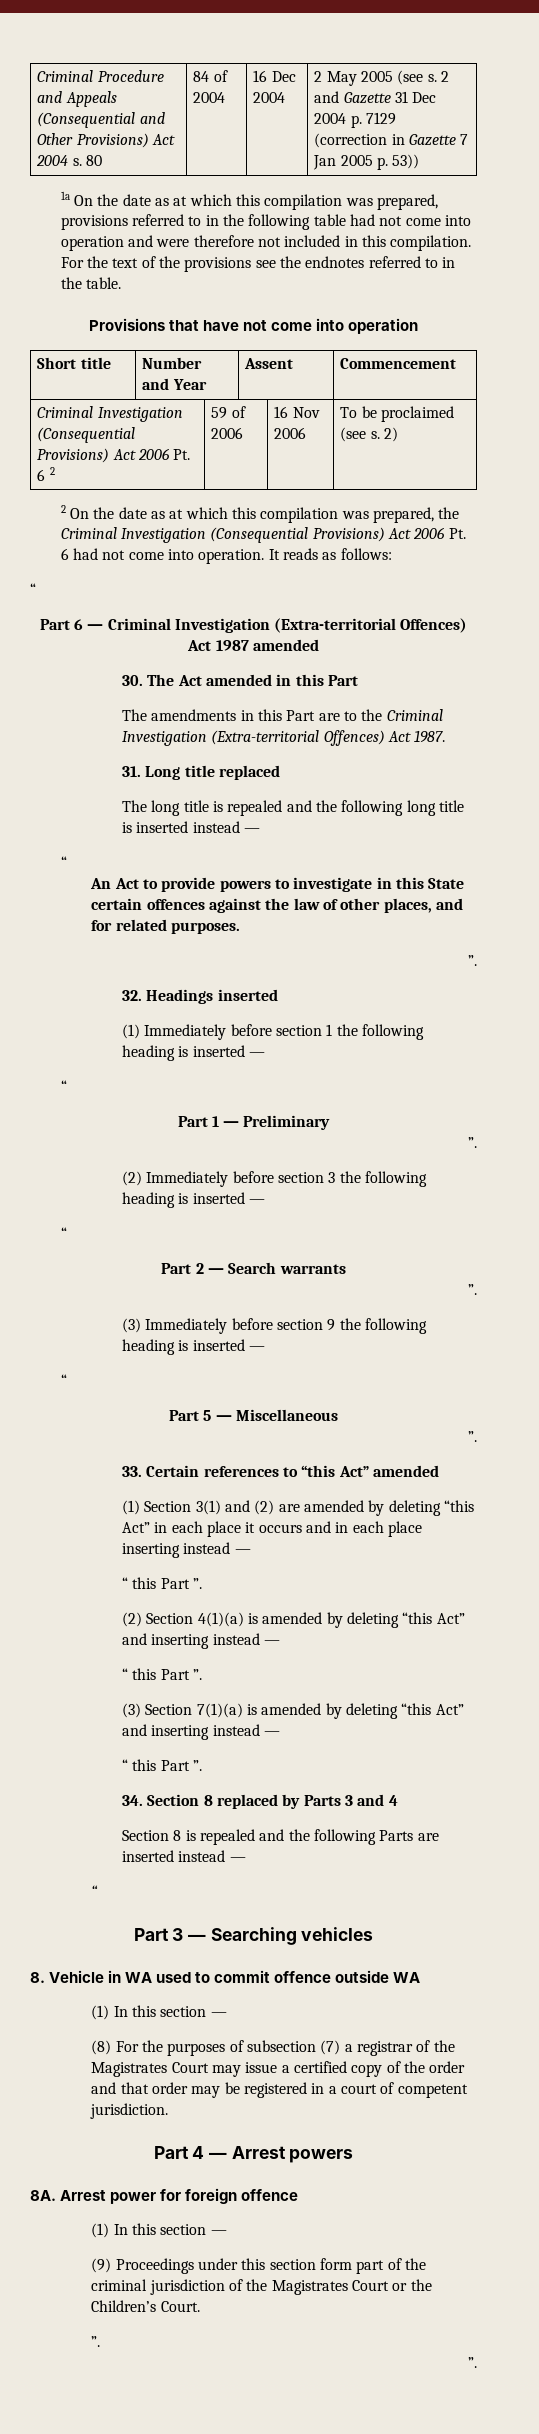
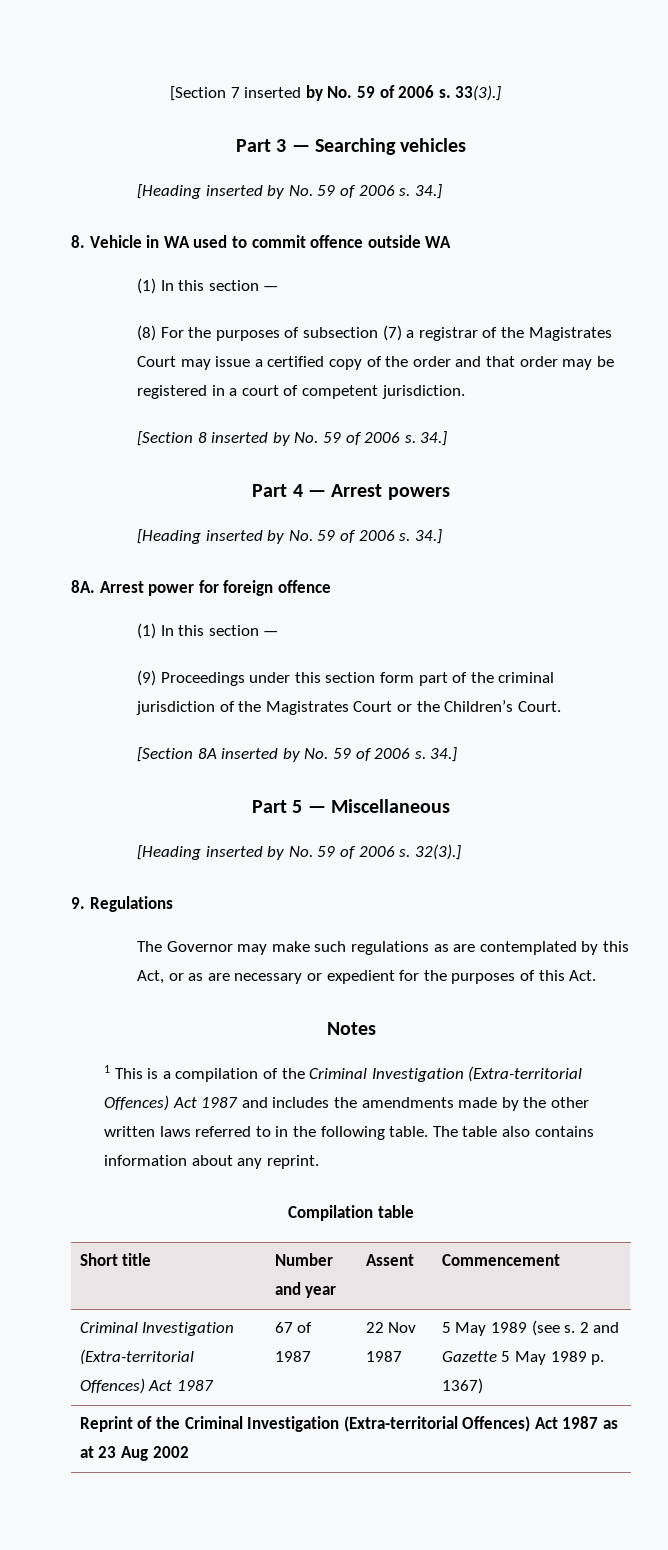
[37,70,164,82] [37,91,117,107] [37,112,165,128] [37,133,176,148] [36,155,103,166] [193,70,228,82] [193,92,226,103] [253,70,296,82] [253,92,286,103] [314,70,449,86] [314,91,437,104] [314,112,397,128] [314,133,469,148] [313,154,420,170] [60,191,438,210] [60,214,471,230] [60,235,472,251] [60,256,456,272] [60,277,122,289] [88,318,419,334] [37,357,111,369] [142,357,203,369] [142,378,207,390] [244,358,294,369] [340,358,457,369] [37,406,183,422] [37,427,136,443] [37,448,191,463] [37,467,55,481] [211,406,246,419] [211,427,244,439] [274,406,320,418] [274,427,307,439] [340,406,455,422] [340,427,399,442] [60,505,460,523] [60,527,466,543] [60,548,392,564] [30,583,36,595] [39,618,468,633] [187,639,319,651] [122,674,359,686] [122,709,443,721] [122,730,446,746] [122,765,281,780] [122,800,465,816] [122,821,261,833] [60,856,67,868] [90,877,465,892] [91,898,464,913] [91,919,241,934] [468,955,477,966] [122,989,278,1004] [122,1024,425,1040] [122,1045,266,1061] [60,1080,67,1092] [177,1115,331,1130] [468,1137,477,1148] [122,1171,428,1187] [122,1192,266,1208] [60,1227,67,1239] [161,1262,346,1274] [468,1284,477,1295] [122,1318,428,1334] [122,1339,266,1355] [60,1374,67,1386] [169,1409,338,1421] [468,1431,477,1442] [122,1465,440,1477] [122,1500,475,1516] [122,1521,423,1537] [122,1542,251,1558] [122,1577,203,1589] [122,1612,465,1628] [122,1633,281,1649] [122,1668,203,1680] [122,1703,464,1719] [122,1724,281,1740] [122,1759,203,1771] [122,1794,398,1809] [122,1829,439,1845] [122,1850,246,1862] [91,1885,99,1897] Criminal Procedure and Appeals (Consequential and Other Provisions) Act 2004 s. 80 | 84 of 2004 | 16 Dec 2004 | 2 May 2005 (see s. 2 and Gazette 31 Dec 2004 p. 7129 (correction in Gazette 7 Jan 2005 p. 53)) // 1a On the date as at which this compilation was prepared, provisions referred to in the following table had not come into operation and were therefore not included in this compilation. For the text of the provisions see the endnotes referred to in the table. // Provisions that have not come into operation // Short title | Number and Year | Assent | Commencement // Criminal Investigation (Consequential Provisions) Act 2006 Pt. 6 2 | 59 of 2006 | 16 Nov 2006 | To be proclaimed (see s. 2) // 2 On the date as at which this compilation was prepared, the Criminal Investigation (Consequential Provisions) Act 2006 Pt. 6 had not come into operation. It reads as follows: // “ // Part 6 — Criminal Investigation (Extra-territorial Offences) Act 1987 amended // 30. The Act amended in this Part // The amendments in this Part are to the Criminal Investigation (Extra-territorial Offences) Act 1987. // 31. Long title replaced // The long title is repealed and the following long title is inserted instead — // “ // An Act to provide powers to investigate in this State certain offences against the law of other places, and for related purposes. // ”. // 32. Headings inserted // (1) Immediately before section 1 the following heading is inserted — // “ // Part 1 — Preliminary // ”. // (2) Immediately before section 3 the following heading is inserted — // “ // Part 2 — Search warrants // ”. // (3) Immediately before section 9 the following heading is inserted — // “ // Part 5 — Miscellaneous // ”. // 33. Certain references to “this Act” amended // (1) Section 3(1) and (2) are amended by deleting “this Act” in each place it occurs and in each place inserting instead — // “ this Part ”. // (2) Section 4(1)(a) is amended by deleting “this Act” and inserting instead — // “ this Part ”. // (3) Section 7(1)(a) is amended by deleting “this Act” and inserting instead — // “ this Part ”. // 34. Section 8 replaced by Parts 3 and 4 // Section 8 is repealed and the following Parts are inserted instead — // “ -> [170,85,502,101] [Section 7 inserted by No. 59 of 2006 s. 33(3).]
(374, 1934) none -> [137,184,442,199] // [Heading inserted by No. 59 of 2006 s. 34.]
(169, 2111) none -> [137,431,448,446] // [Section 8 inserted by No. 59 of 2006 s. 34.]
(354, 2156) none -> [137,529,442,544] // [Heading inserted by No. 59 of 2006 s. 34.]
[91,2336,101,2347] [468,2357,477,2368] ”. // ”. -> [137,747,458,762] [251,799,451,813] [137,844,461,860] [71,896,173,912] [137,941,629,955] [137,970,597,984] [326,1022,376,1035] [104,1065,583,1082] [104,1095,589,1111] [104,1126,594,1140] [104,1155,319,1169] [288,1205,414,1221] [79,1253,152,1266] [274,1253,333,1266] [274,1282,337,1298] [365,1254,414,1266] [441,1254,560,1266] [79,1322,235,1336] [79,1349,194,1365] [79,1378,214,1394] [274,1322,313,1333] [274,1351,311,1362] [365,1322,417,1333] [365,1351,402,1362] [441,1320,620,1336] [441,1351,605,1365] [441,1378,483,1394] [79,1416,619,1432] [79,1446,189,1461] [Section 8A inserted by No. 59 of 2006 s. 34.] // Part 5 — Miscellaneous // [Heading inserted by No. 59 of 2006 s. 32(3).] // 9. Regulations // The Governor may make such regulations as are contemplated by this Act, or as are necessary or expedient for the purposes of this Act. // Notes // 1 This is a compilation of the Criminal Investigation (Extra-territorial Offences) Act 1987 and includes the amendments made by the other written laws referred to in the following table. The table also contains information about any reprint. // Compilation table // Short title | Number and year | Assent | Commencement // Criminal Investigation (Extra-territorial Offences) Act 1987 | 67 of 1987 | 22 Nov 1987 | 5 May 1989 (see s. 2 and Gazette 5 May 1989 p. 1367) // Reprint of the Criminal Investigation (Extra-territorial Offences) Act 1987 as at 23 Aug 2002

